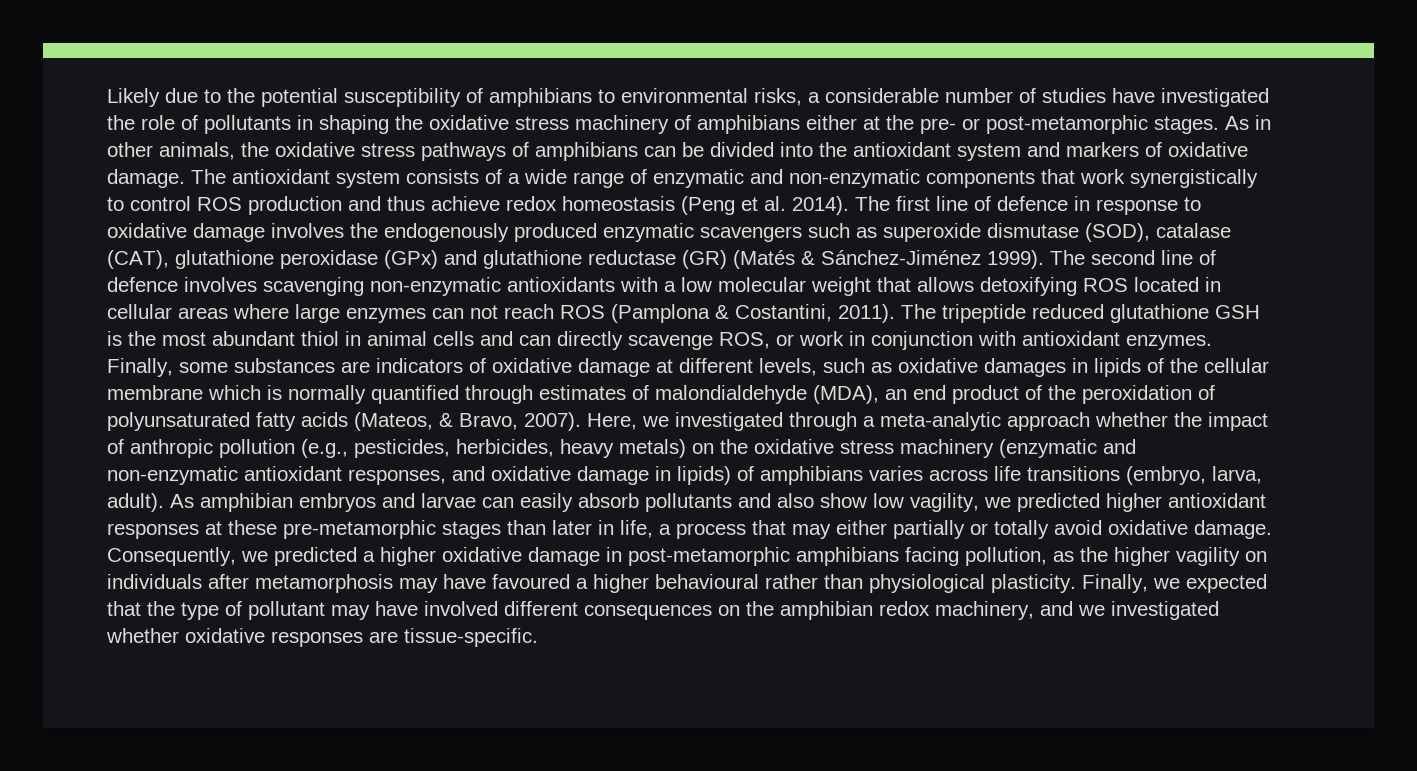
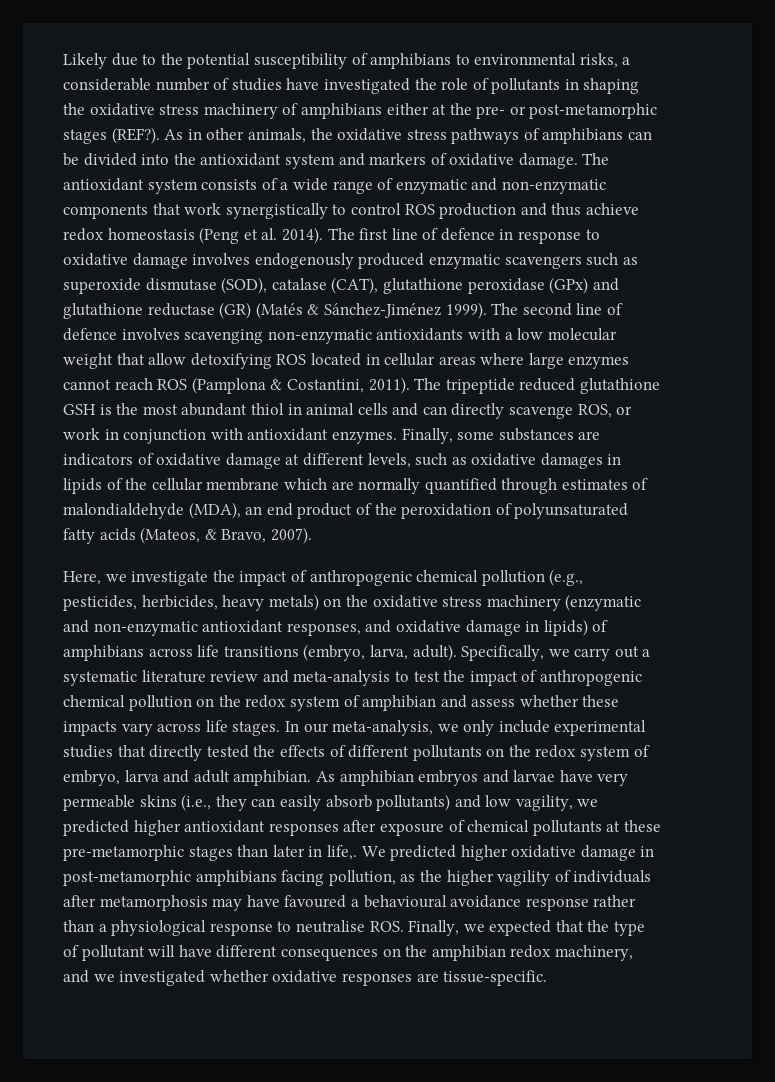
[1154,116,1219,134] stages. -> [63,127,160,144] stages (REF?).
[350,223,378,238] the -> (251, 259) none
[917,277,974,292] allows -> [148,353,187,365] allow
[432,305,498,319] can not -> [63,379,111,390] cannot
[267,385,282,400] is -> [331,481,354,490] are
(581, 421) none -> (312, 535) //
[675,412,1268,431] [107,439,213,458] investigated through a meta-analytic approach whether the impact of anthropic -> [131,570,479,586] investigate the impact of anthropogenic chemical
[869,466,923,481] varies -> (144, 653) none
(164, 502) none -> [461,645,651,661] [63,670,642,686] [63,695,620,711] [63,720,647,736] [63,745,650,761] [63,770,312,786] Specifically, we carry out a systematic literature review and meta-analysis to test the impact of anthropogenic chemical pollution on the redox system of amphibian and assess whether these impacts vary across life stages. In our meta-analysis, we only include experimental studies that directly tested the effects of different pollutants on the redox system of embryo, larva and adult amphibian.
[482,493,867,512] can easily absorb pollutants and also show -> [559,770,629,786] [63,794,481,811] have very permeable skins (i.e., they can easily absorb pollutants) and
(199, 531) none -> [343,820,602,836] after exposure of chemical pollutants
[620,520,1272,539] [107,547,375,566] life, a process that may either partially or totally avoid oxidative damage. Consequently, we predicted a -> [326,845,457,861] life,. We predicted
[1245,551,1267,562] on -> [554,870,571,882] of
[593,574,1076,593] higher behavioural rather than physiological plasticity. -> [363,895,637,911] [63,920,404,936] behavioural avoidance response rather than a physiological response to neutralise ROS.
[331,601,498,620] may have involved -> [148,945,212,957] will have

